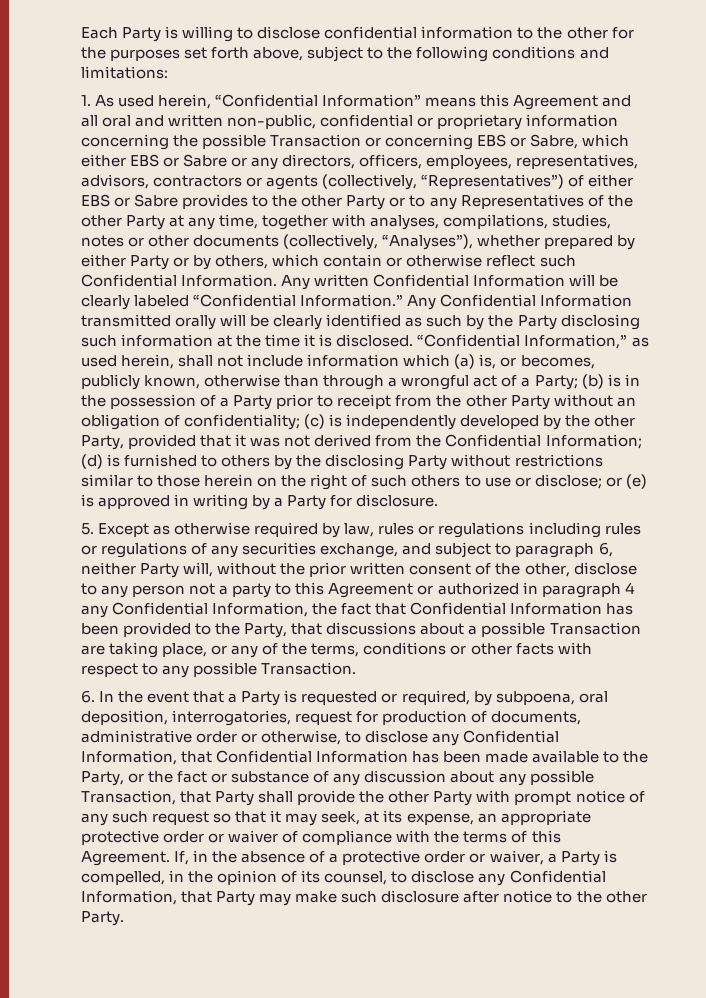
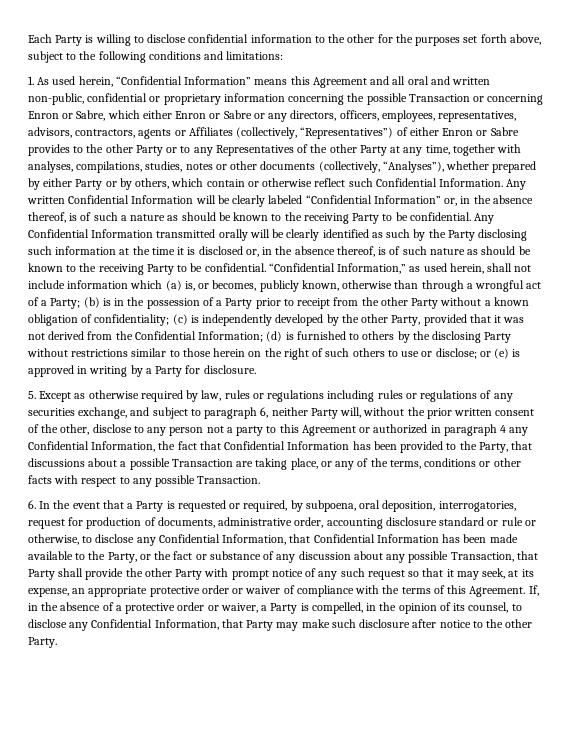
[477,134,507,147] EBS -> [28,111,59,119] Enron
[130,154,160,167] EBS -> [175,111,207,119] Enron
[153,175,319,190] contractors or agents -> [75,127,233,139] contractors, agents or Affiliates
[81,194,110,207] EBS -> [442,128,474,136] Enron
[300,294,404,307] Information.” -> [373,195,533,206] [28,212,471,224] Information” or, in the absence thereof, is of such a nature as should be known to the receiving Party to be confidential.
[336,334,414,347] disclosed. -> [198,246,531,257] [28,263,266,275] disclosed or, in the absence thereof, is of such nature as should be known to the receiving Party to be confidential.
[616,397,636,407] an -> [484,297,529,306] a known
[196,731,238,743] order -> [294,517,523,529] order, accounting disclosure standard or rule

